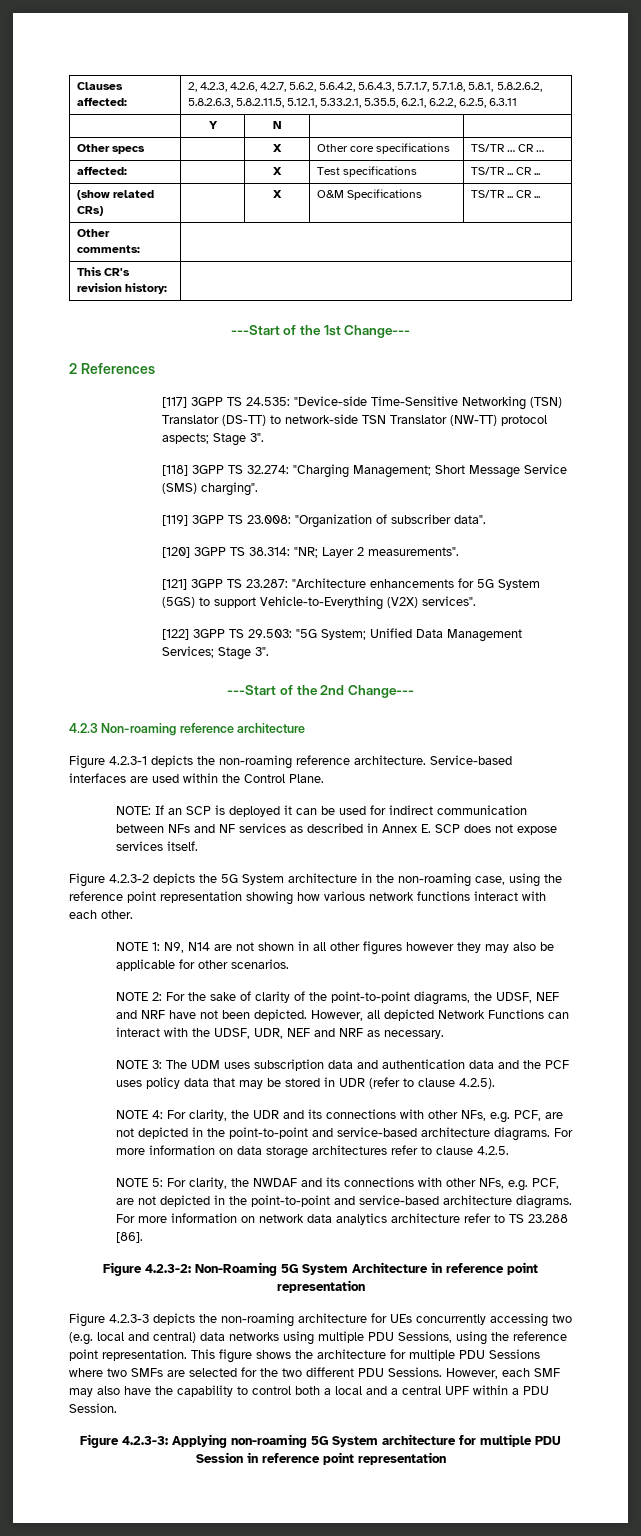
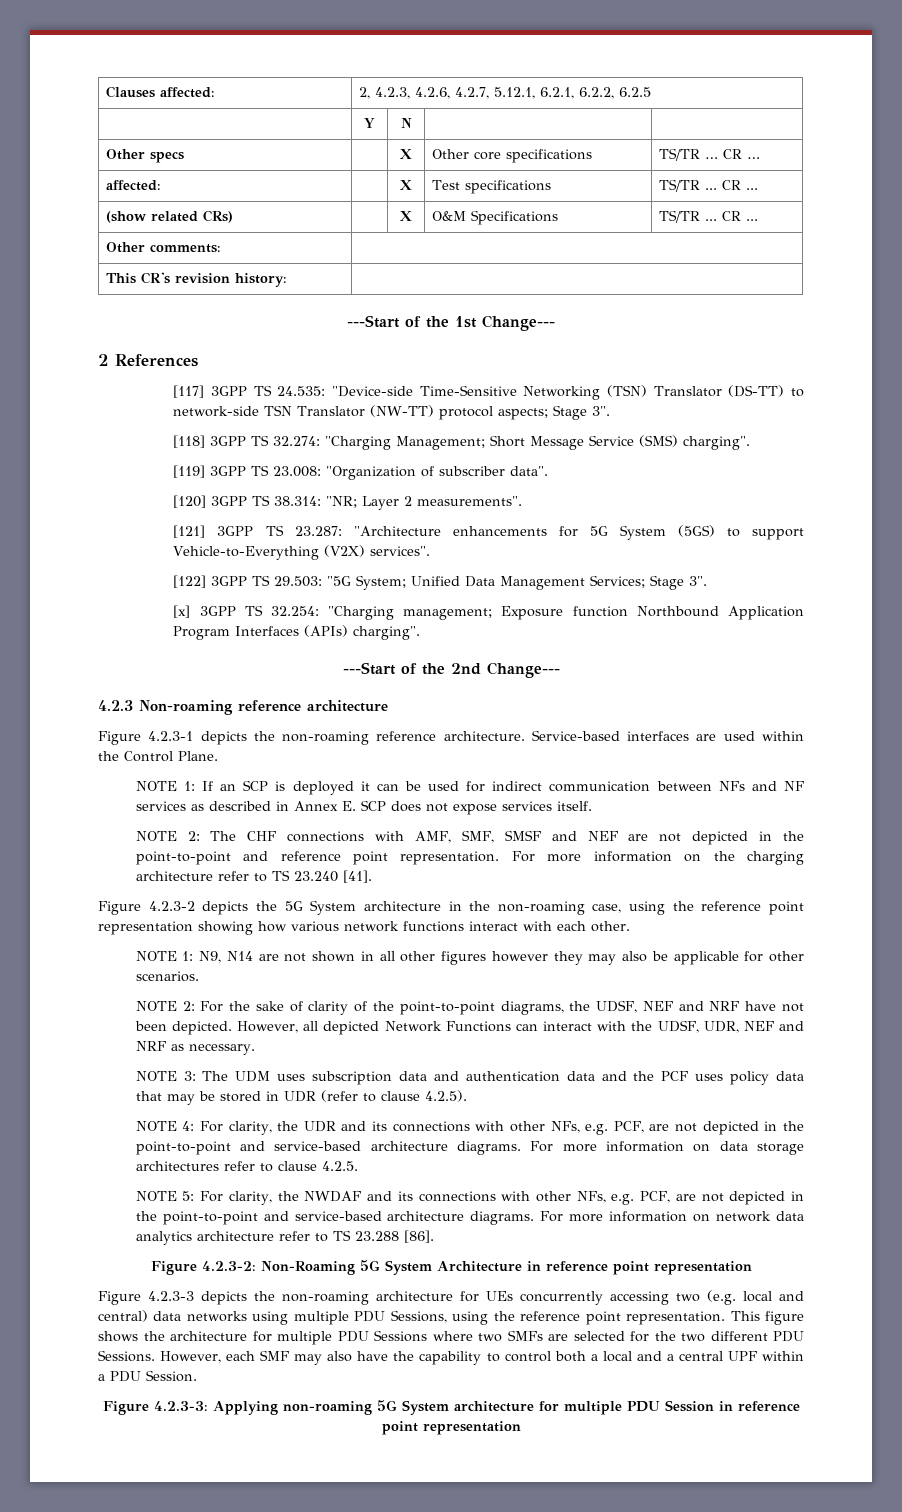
[288,82,542,92] [187,98,518,108] 5.6.2, 5.6.4.2, 5.6.4.3, 5.7.1.7, 5.7.1.8, 5.8.1, 5.8.2.6.2, 5.8.2.6.3, 5.8.2.11.5, 5.12.1, 5.33.2.1, 5.35.5, 6.2.1, 6.2.2, 6.2.5, 6.3.11 -> [493,87,651,99] 5.12.1, 6.2.1, 6.2.2, 6.2.5
(270, 651) none -> [173,605,804,620] [173,625,421,640] // [x] 3GPP TS 32.254: "Charging management; Exposure function Northbound Application Program Interfaces (APIs) charging".
[115,806,151,815] NOTE: -> [135,781,195,791] NOTE 1:
(198, 846) none -> [135,830,804,845] [135,851,804,865] [135,870,372,883] // NOTE 2: The CHF connections with AMF, SMF, SMSF and NEF are not depicted in the point-to-point and reference point representation. For more information on the charging architecture refer to TS 23.240 [41].

